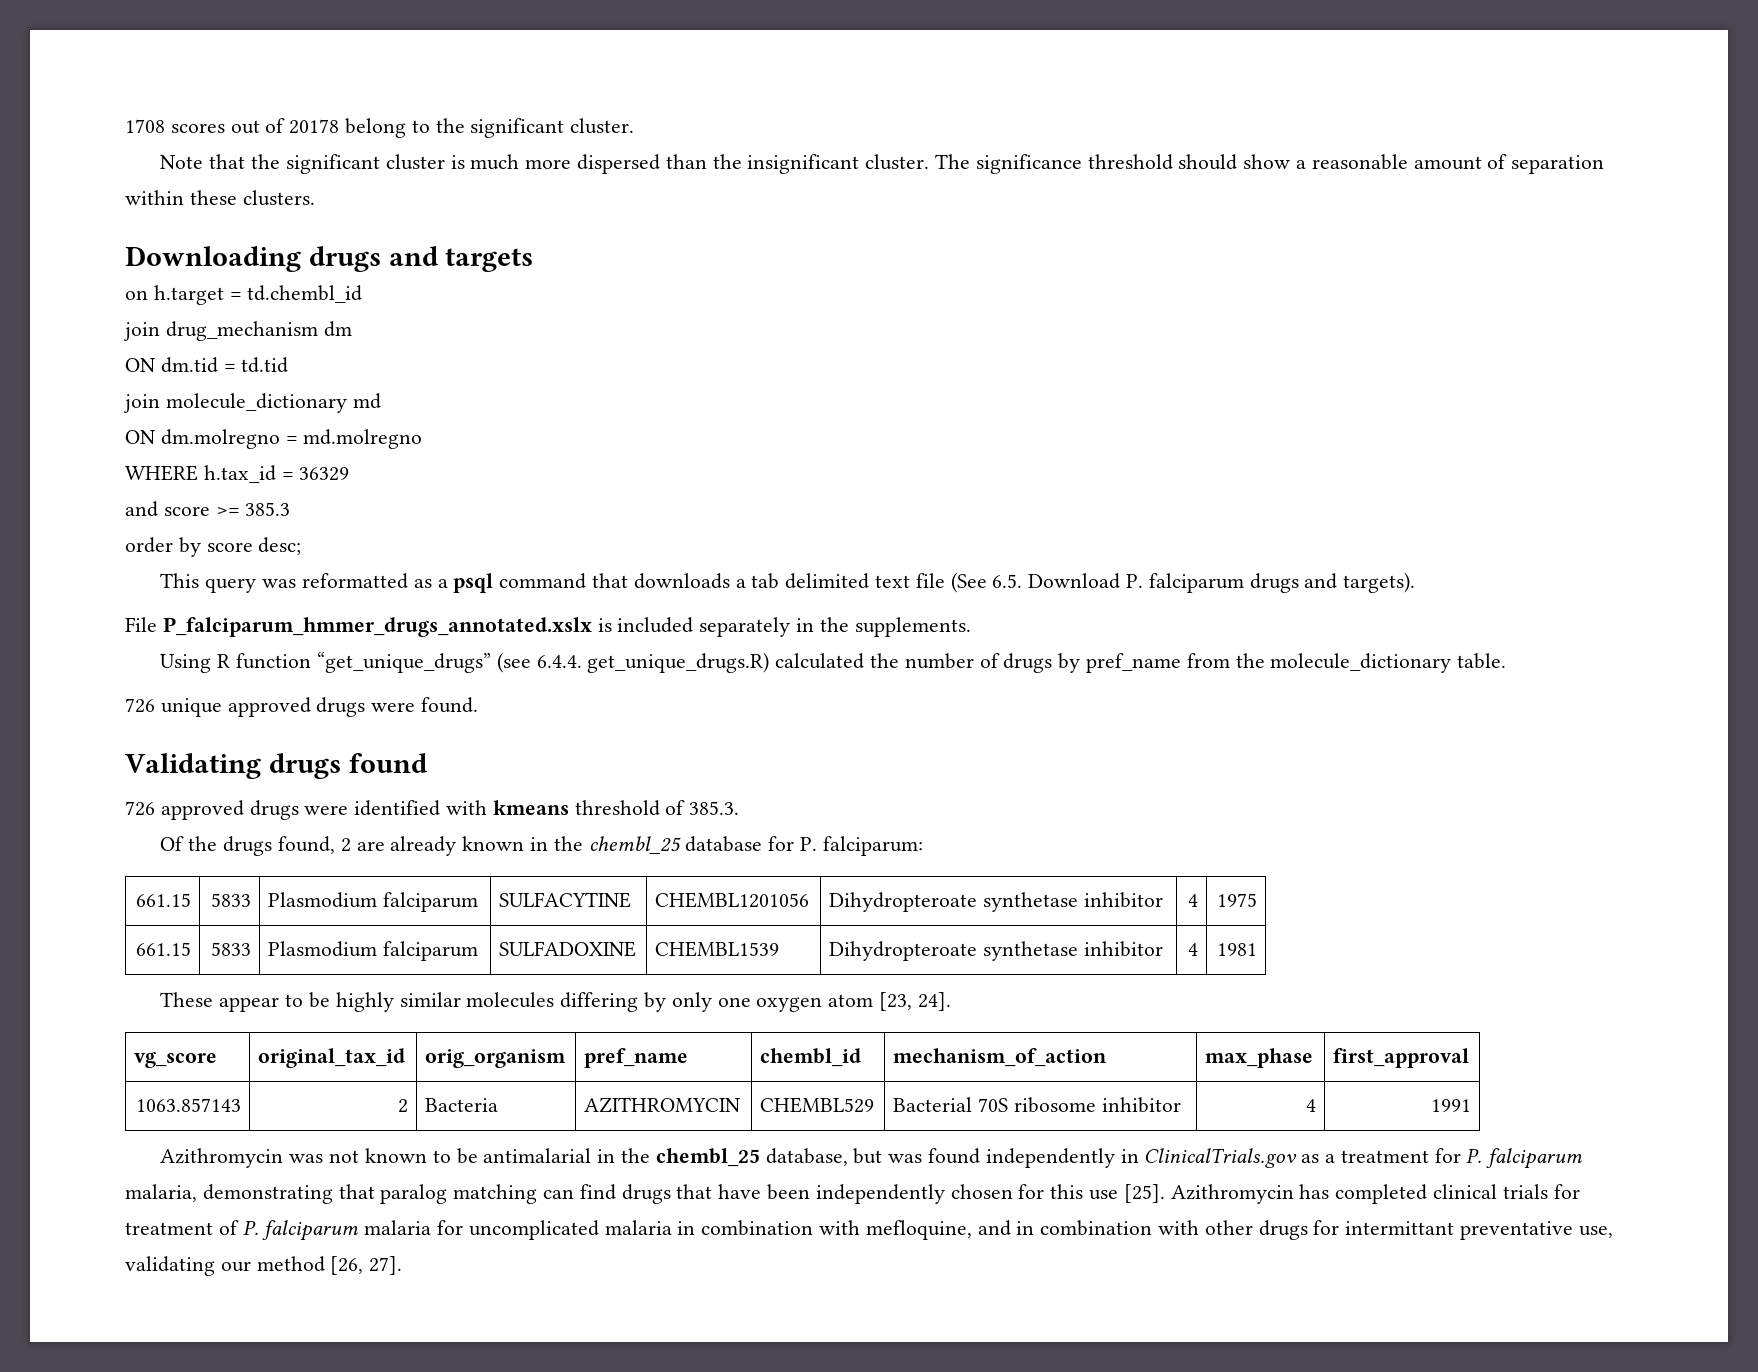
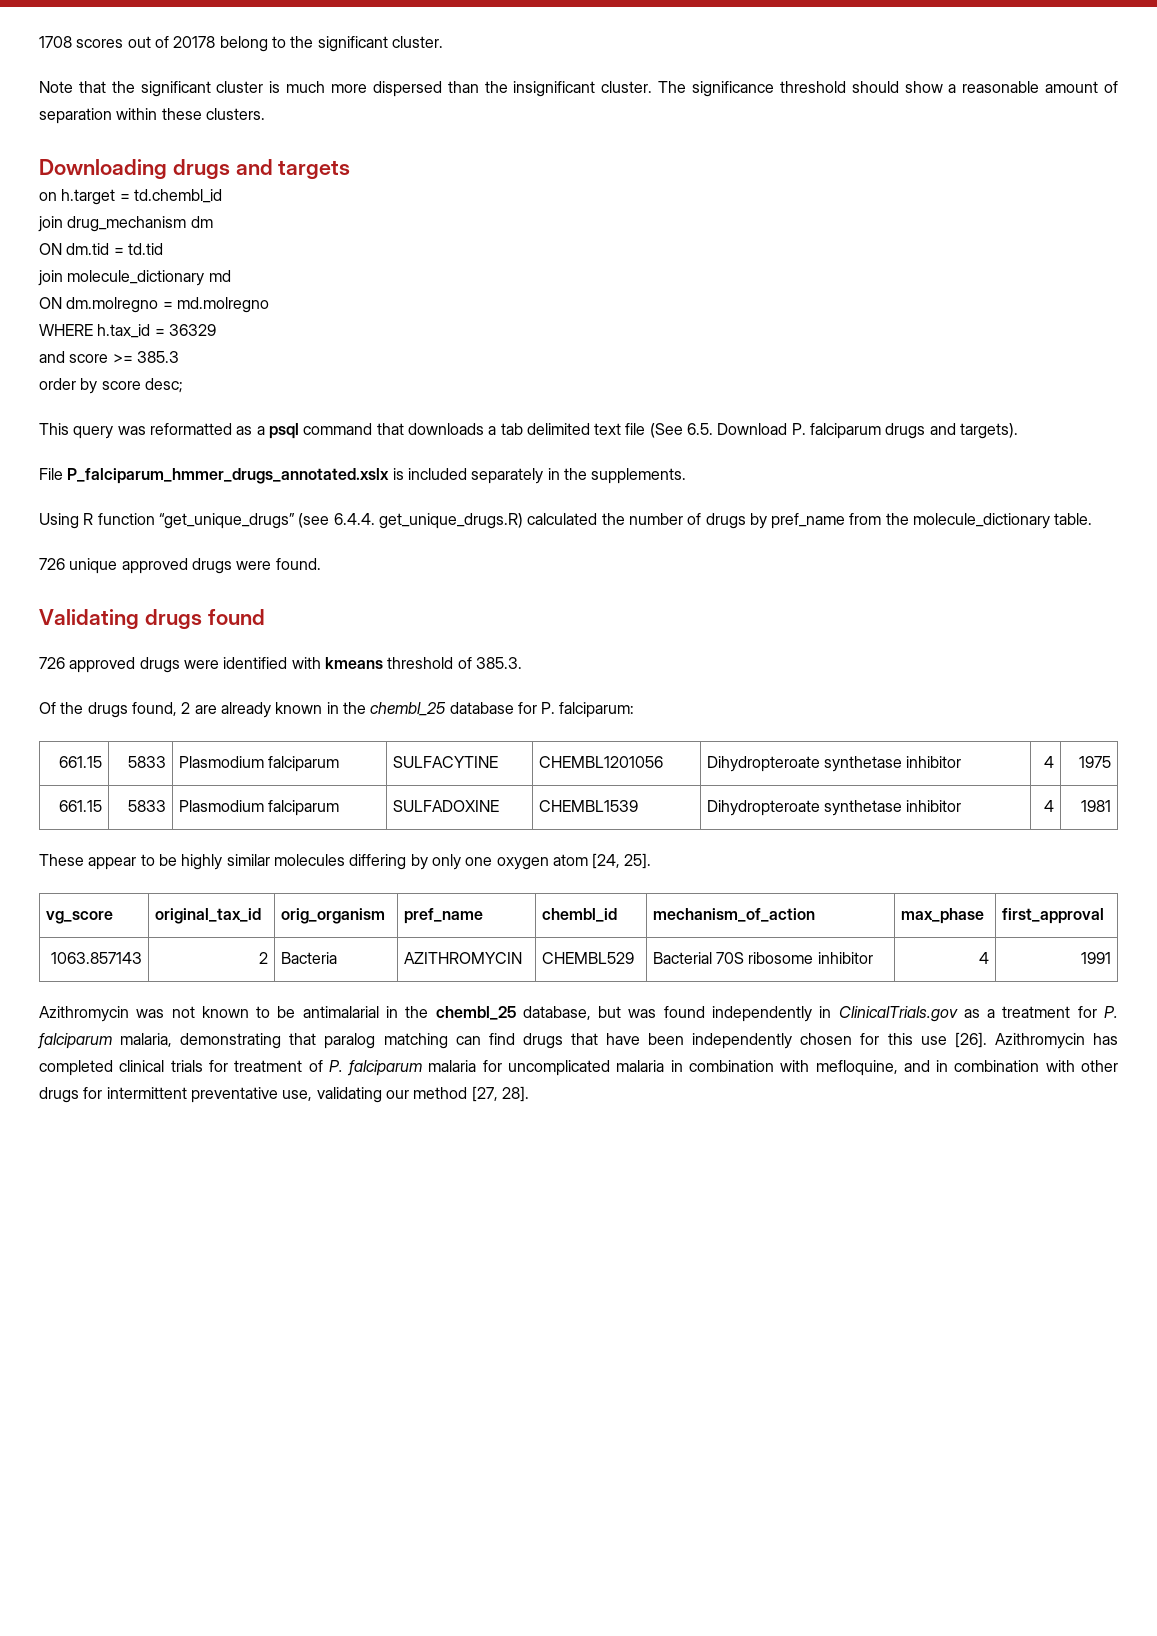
[878,992,951,1011] [23, 24]. -> [592,853,652,869] [24, 25].
[1123,1184,1165,1203] [25]. -> [954,1032,987,1048] [26].
[1345,1221,1455,1235] intermittant -> [106,1087,187,1099] intermittent
[330,1256,403,1275] [26, 27]. -> [471,1086,529,1102] [27, 28].

